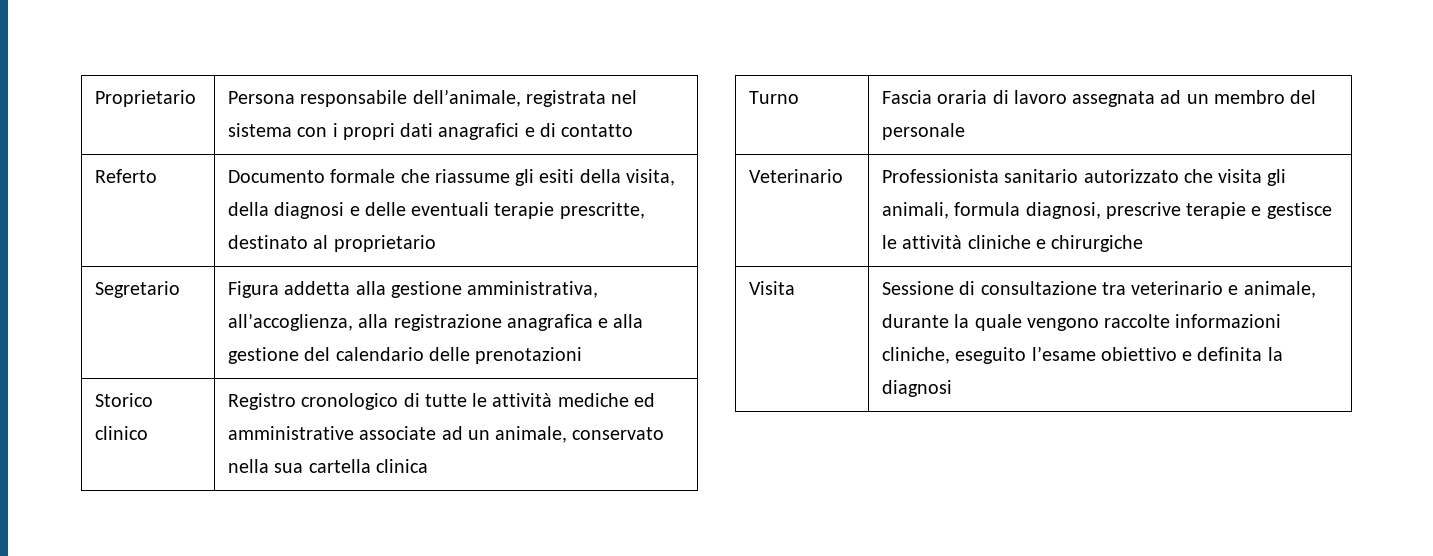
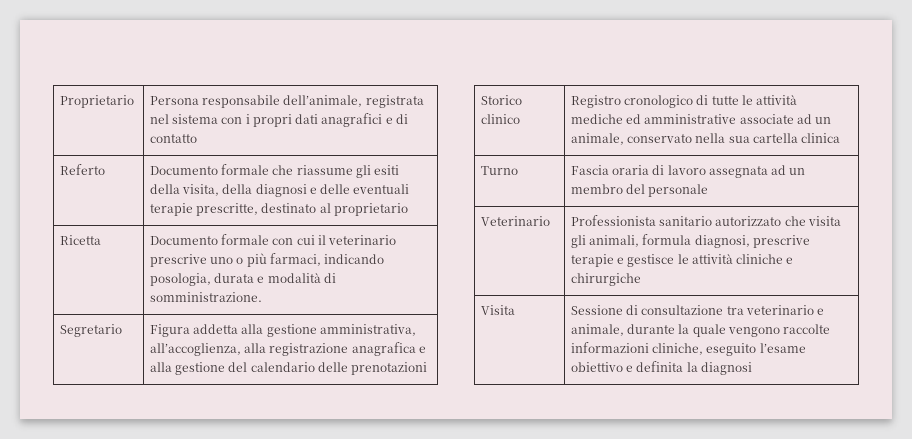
(436, 243) none -> [59,235,101,245] [149,234,397,245] [149,253,385,267] [149,273,336,286] [149,292,262,302] // Ricetta | Documento formale con cui il veterinario prescrive uno o più farmaci, indicando posologia, durata e modalità di somministrazione.

